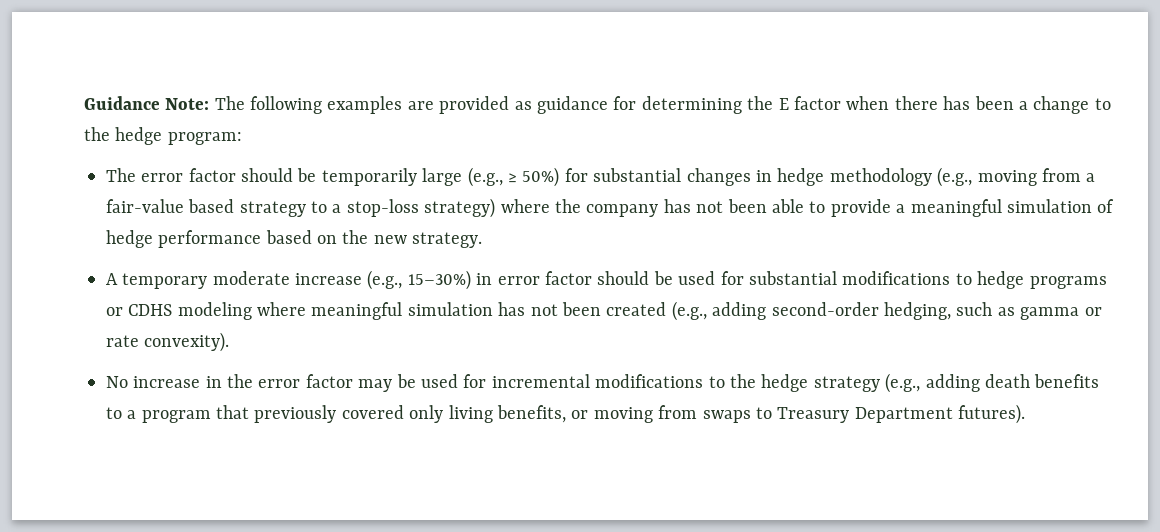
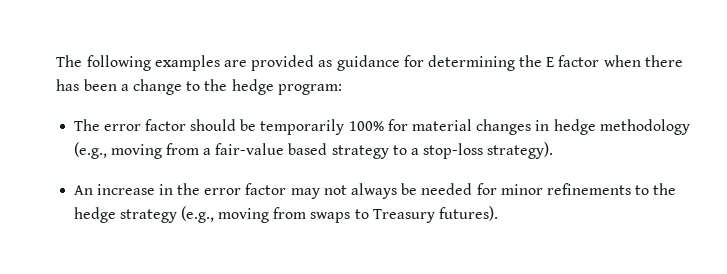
[83,96,210,110] Guidance Note: -> (56, 61) none
[422,167,682,187] large (e.g., ≥ 50%) for substantial -> [348,119,472,131] 100% for material
[424,198,1115,218] [105,230,483,248] [105,270,1107,290] [105,301,1102,321] [105,332,230,352] [105,376,128,388] strategy) where the company has not been able to provide a meaningful simulation of hedge performance based on the new strategy. // A temporary moderate increase (e.g., 15–30%) in error factor should be used for substantial modifications to hedge programs or CDHS modeling where meaningful simulation has not been created (e.g., adding second-order hedging, such as gamma or rate convexity). // No -> [487,142,554,159] [73,185,93,195] strategy). // An
[396,374,704,388] be used for incremental modifications -> [323,183,631,199] not always be needed for minor refinements
[925,374,1100,392] [105,405,589,423] adding death benefits to a program that previously covered only living benefits, or -> (214, 214) none
[854,407,953,423] Department -> (435, 216) none

